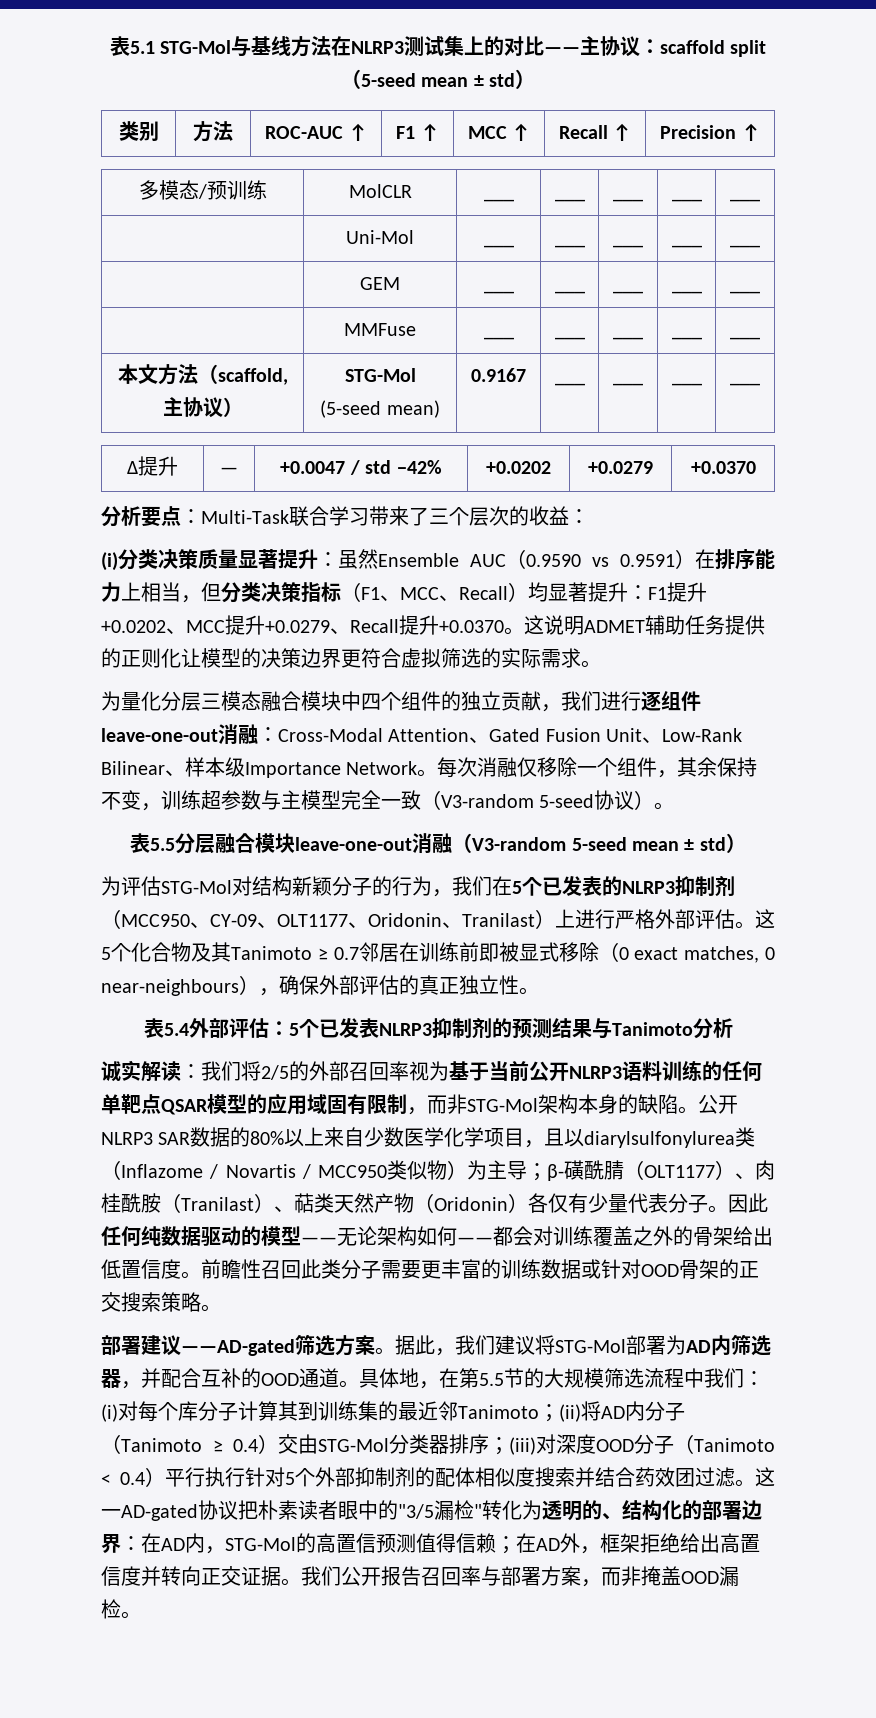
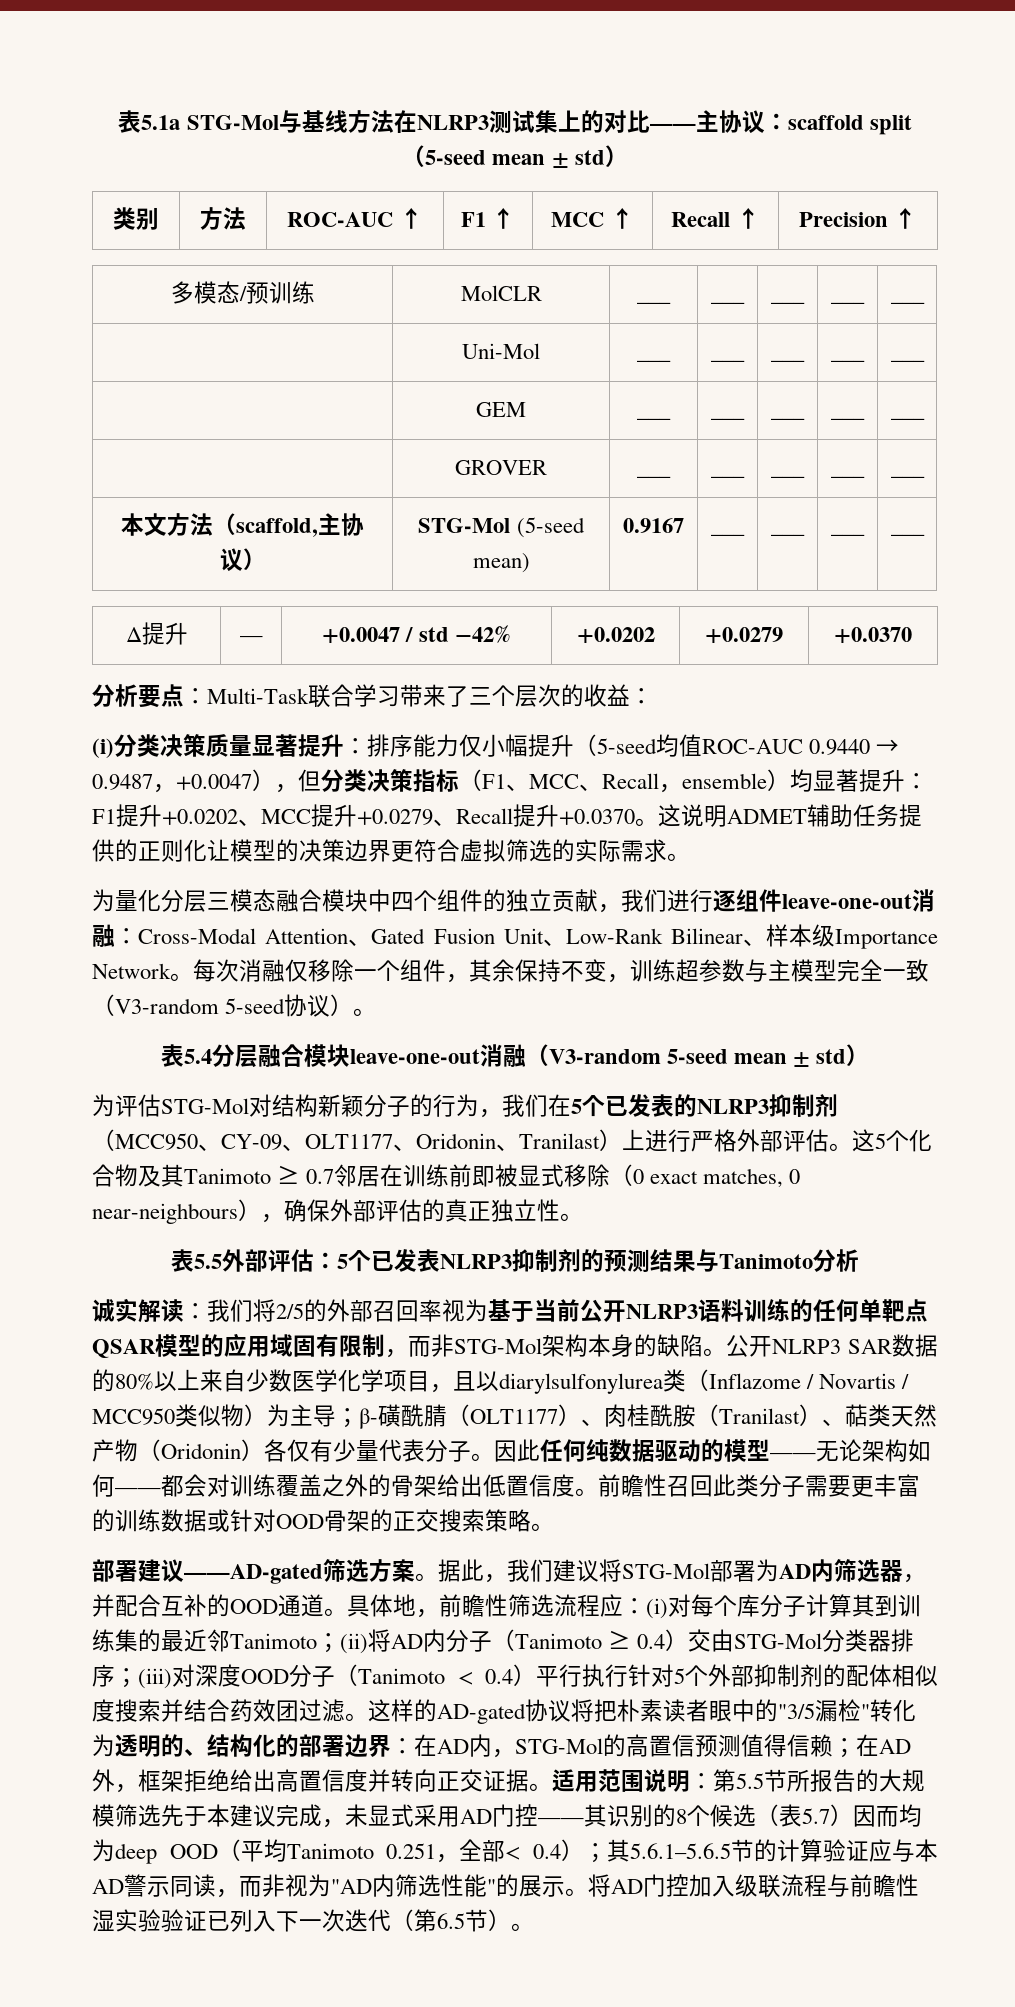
[109,36,155,56] 表5.1 -> [118,110,181,133] 表5.1a
[344,323,416,336] MMFuse -> [455,460,547,475] GROVER
[338,549,775,570] [101,582,181,602] 虽然Ensemble AUC（0.9590 vs 0.9591）在排序能力上相当 -> [367,734,900,757] [92,769,275,793] 排序能力仅小幅提升（5-seed均值ROC-AUC 0.9440 → 0.9487，+0.0047）
(508, 593) none -> [659,773,767,793] ，ensemble
[150,838,176,851] 5.5 -> [183,1049,212,1064] 5.4
[163,1023,189,1036] 5.4 -> [194,1254,222,1269] 5.5
[439,1368,604,1388] 在第5.5节的大规模 -> [439,1594,508,1617] 前瞻性
[684,1368,744,1388] 中我们 -> [600,1594,623,1617] 应
[101,1509,121,1518] 一 -> [391,1699,437,1722] 样的
(238, 1510) none -> [571,1699,594,1722] 将
[301,1566,739,1587] [101,1599,121,1619] 我们公开报告召回率与部署方案，而非掩盖OOD漏检 -> [552,1769,925,1792] [92,1804,922,1828] [92,1839,938,1864] [92,1874,919,1898] [92,1909,511,1932] 适用范围说明：第5.5节所报告的大规模筛选先于本建议完成，未显式采用AD门控——其识别的8个候选（表5.7）因而均为deep OOD（平均Tanimoto 0.251，全部< 0.4）；其5.6.1–5.6.5节的计算验证应与本AD警示同读，而非视为"AD内筛选性能"的展示。将AD门控加入级联流程与前瞻性湿实验验证已列入下一次迭代（第6.5节）

